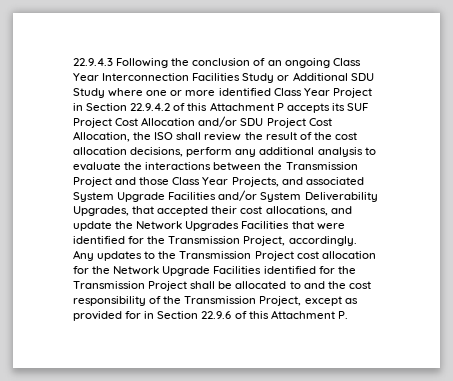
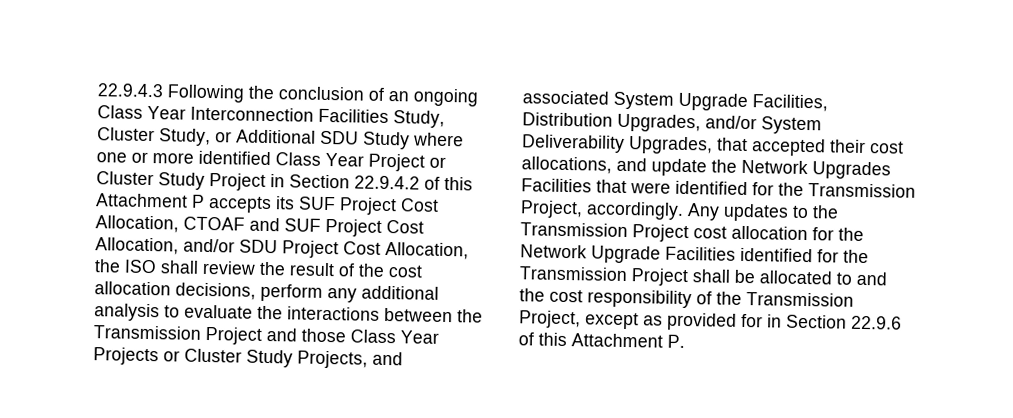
[242,73,275,83] Study -> [393,110,445,128] [97,127,211,147] Study, Cluster Study,
(372, 93) none -> [429,156,446,168] [96,171,266,191] or Cluster Study Project
[141,117,196,126] Allocation -> [95,215,424,237] [95,237,179,255] Allocation, CTOAF and SUF Project Cost Allocation,
(229, 181) none -> [93,347,293,368] Projects or Cluster Study
[168,192,217,200] Facilities -> [752,94,828,112] [522,112,701,133] Facilities, Distribution Upgrades,

